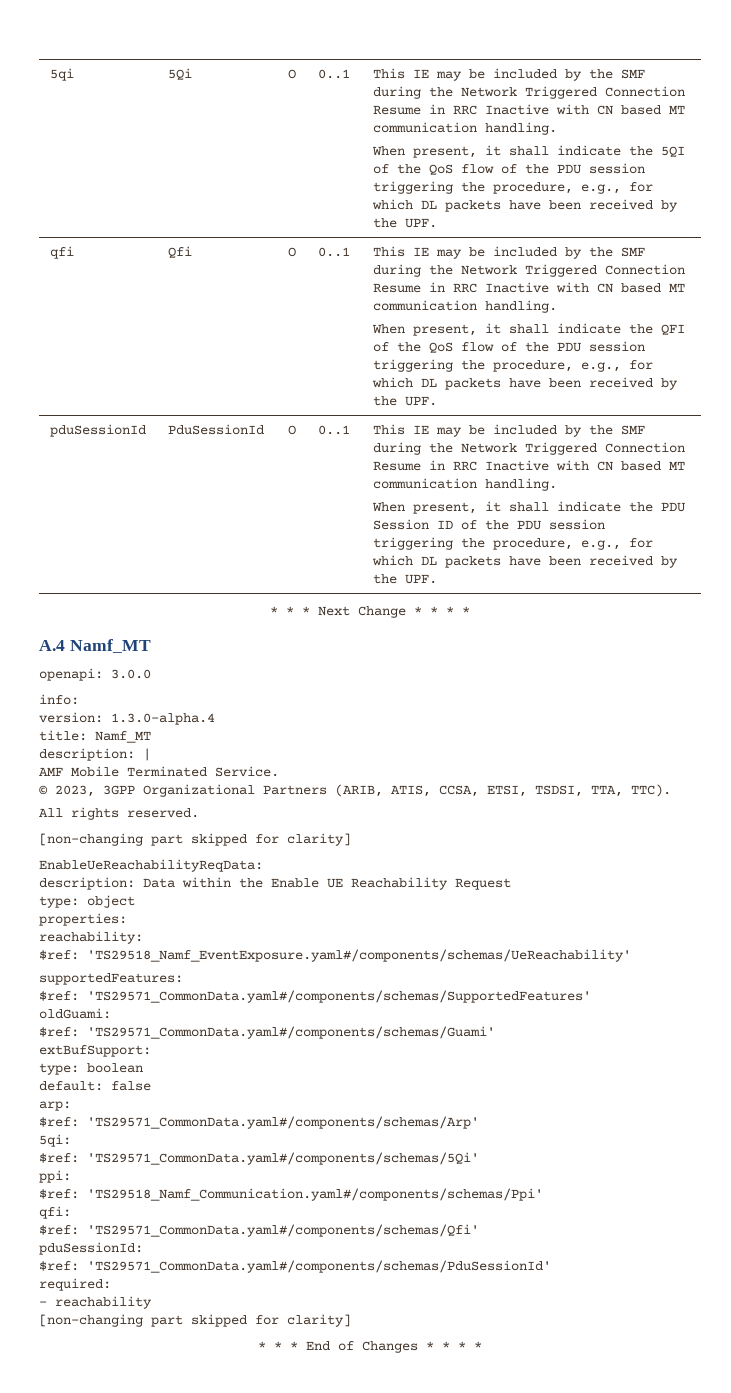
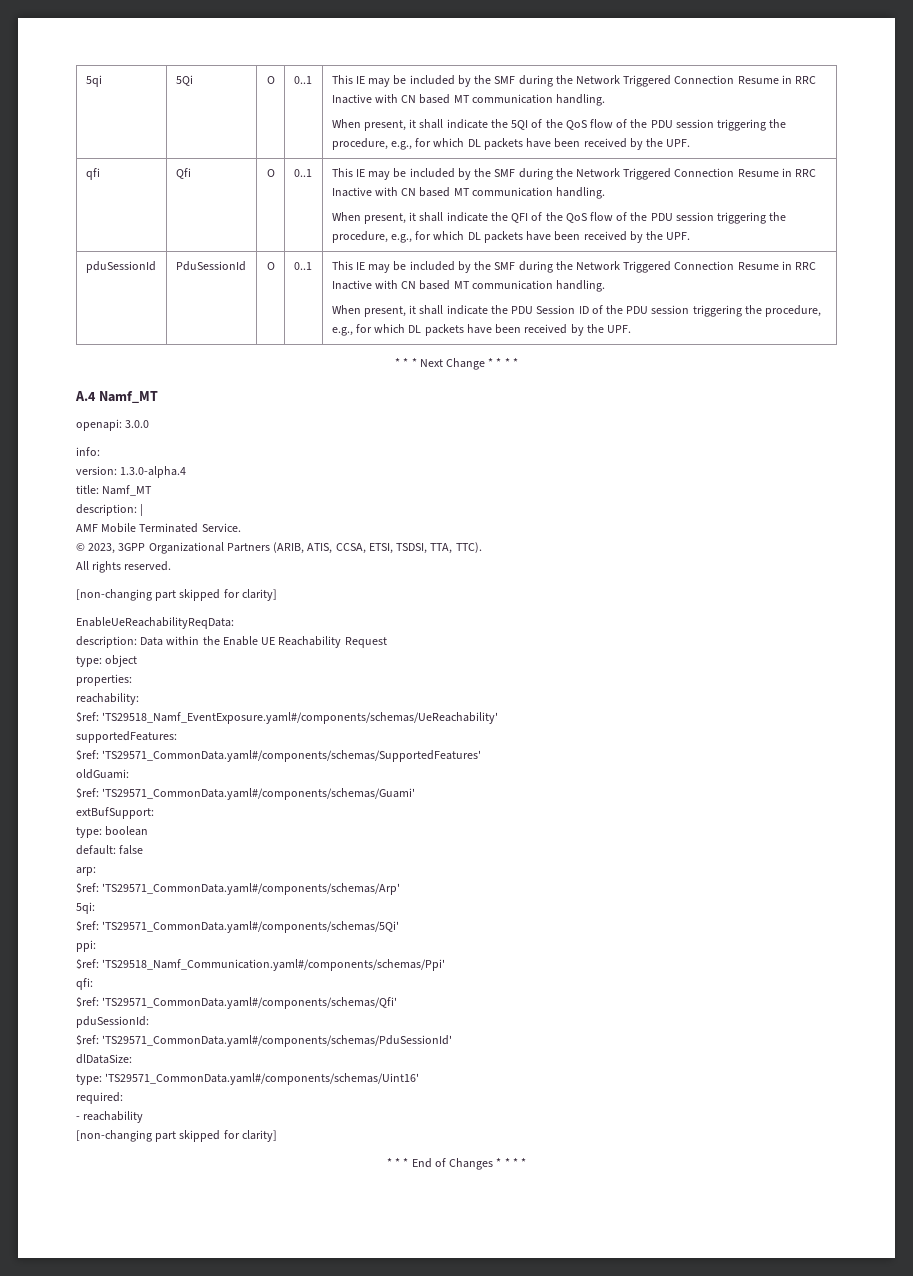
(551, 1266) none -> [76,1054,132,1064] [76,1073,420,1085] // dlDataSize: // type: 'TS29571_CommonData.yaml#/components/schemas/Uint16'

